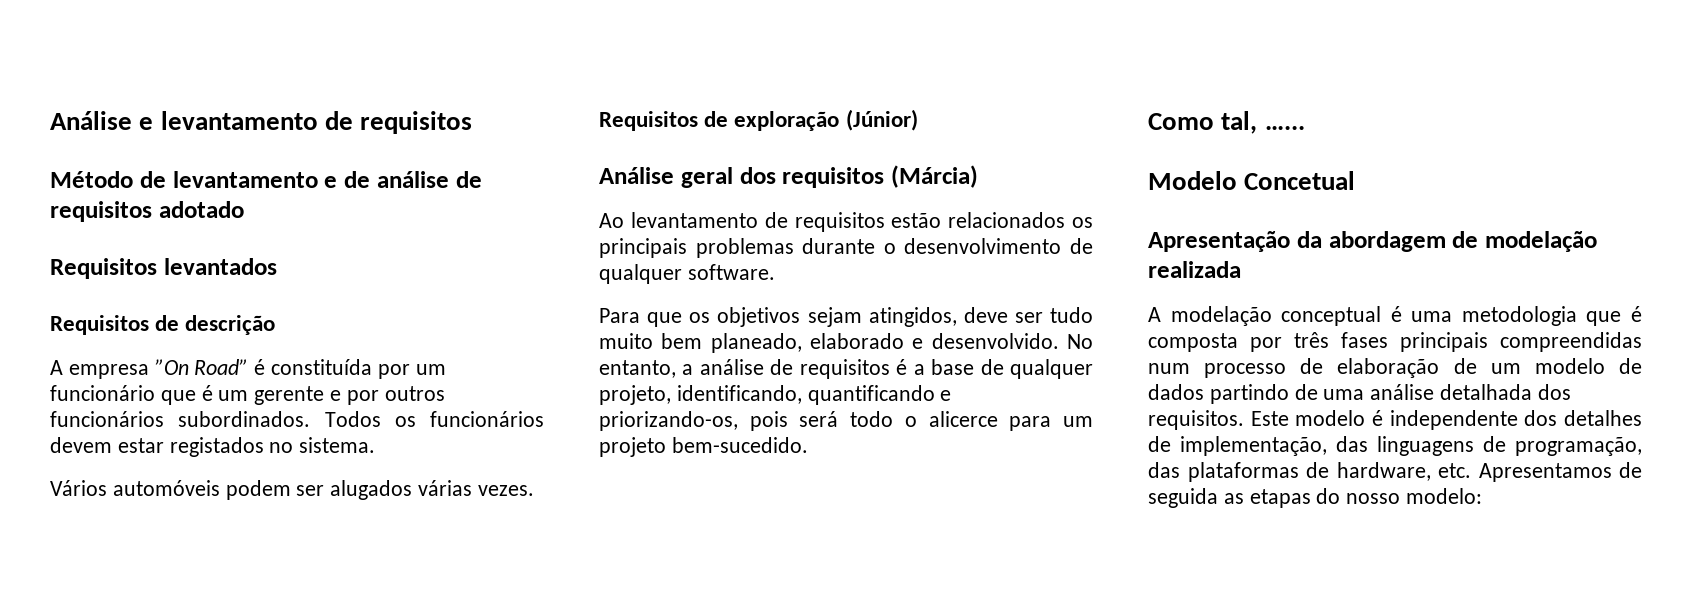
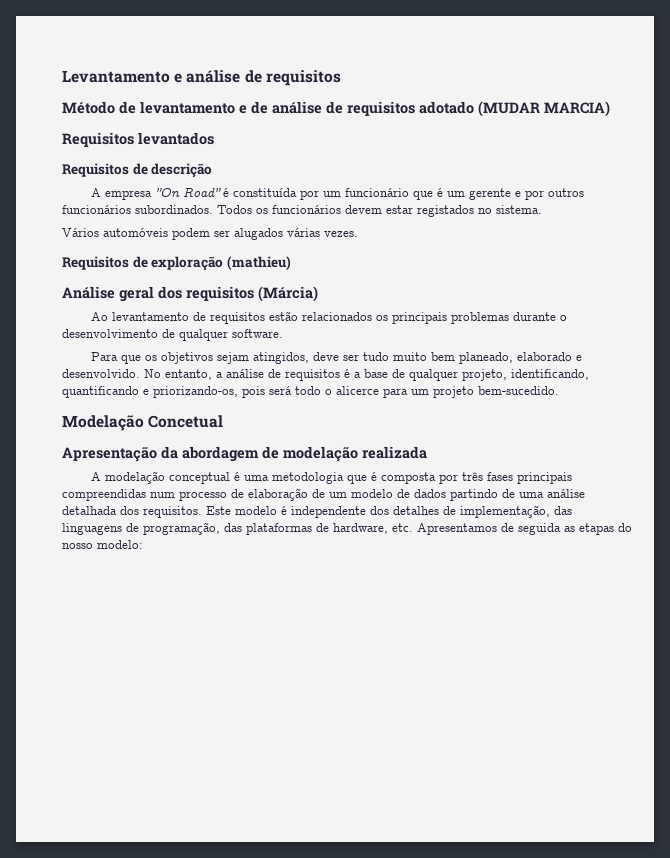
[50,111,318,130] Análise e levantamento -> [62,70,241,83] Levantamento e análise
(244, 209) none -> [478,101,610,117] (MUDAR MARCIA)
[845,109,918,131] (Júnior) -> [226,256,291,270] (mathieu)
[1148,111,1305,134] [1148,171,1237,190] Como tal, …... // Modelo -> [62,415,144,431] Modelação

